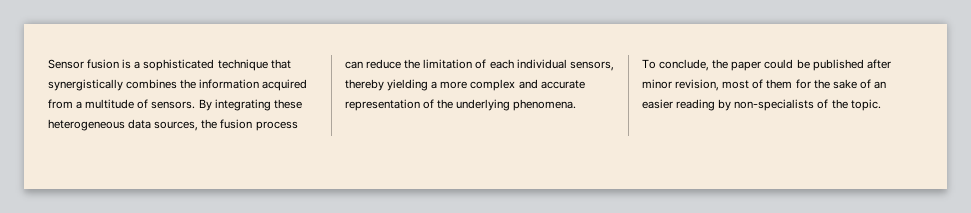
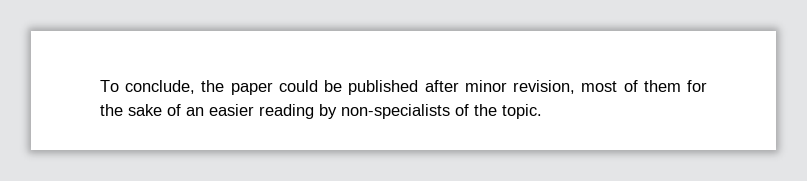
[48,59,291,71] [48,79,308,91] [48,99,302,111] [48,119,298,131] [345,59,614,71] [345,79,585,91] [345,99,577,111] Sensor fusion is a sophisticated technique that synergistically combines the information acquired from a multitude of sensors. By integrating these heterogeneous data sources, the fusion process can reduce the limitation of each individual sensors, thereby yielding a more complex and accurate representation of the underlying phenomena. // -> (100, 86) none

